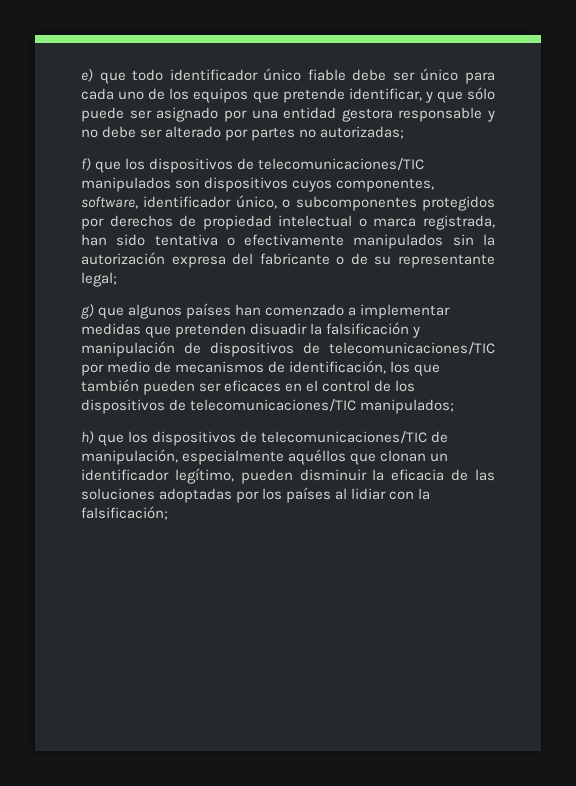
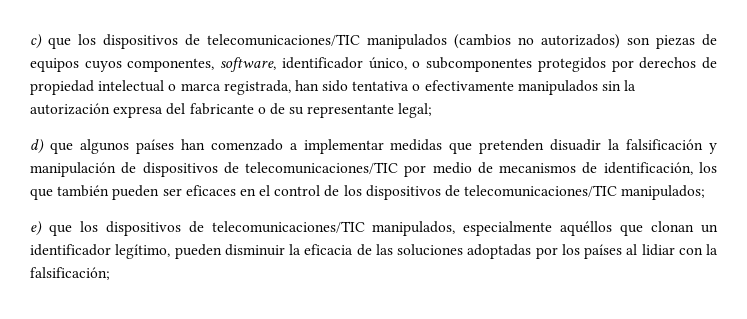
[81,68,495,84] [81,87,496,103] [81,107,495,122] [81,126,405,141] [81,158,91,171] e) que todo identificador único fiable debe ser único para cada uno de los equipos que pretende identificar, y que sólo puede ser asignado por una entidad gestora responsable y no debe ser alterado por partes no autorizadas; // f) -> [30,34,42,49] c)
[175,177,289,192] son dispositivos -> [454,34,717,49] [30,58,79,72] (cambios no autorizados) son piezas de equipos
[81,304,94,319] g) -> [30,139,44,154] d)
[81,431,449,446] [81,449,178,465] h) que los dispositivos de telecomunicaciones/TIC de manipulación, -> [30,221,456,236] e) que los dispositivos de telecomunicaciones/TIC manipulados,

